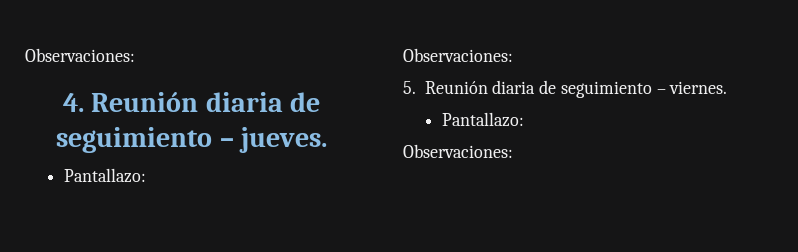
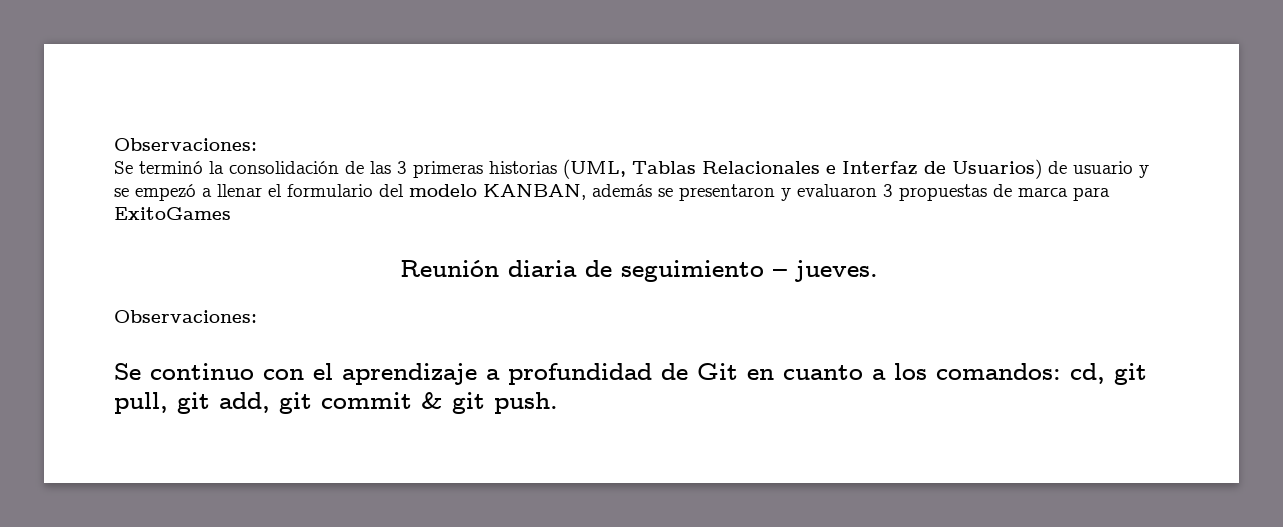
[25,48,135,62] [62,93,84,112] Observaciones: // 4. -> [114,138,257,151] [114,159,1149,179] [114,184,1110,201] [114,207,231,220] Observaciones: // Se terminó la consolidación de las 3 primeras historias (UML, Tablas Relacionales e Interfaz de Usuarios) de usuario y se empezó a llenar el formulario del modelo KANBAN, además se presentaron y evaluaron 3 propuestas de marca para ExitoGames //
[63,168,146,183] [403,48,513,62] [403,80,728,98] [441,112,524,127] [403,144,513,158] // Pantallazo: // Observaciones: // 5. Reunión diaria de seguimiento – viernes. // Pantallazo: // Observaciones: -> [114,310,257,323] [114,363,1147,385] [114,392,558,414] // Observaciones: // Se continuo con el aprendizaje a profundidad de Git en cuanto a los comandos: cd, git pull, git add, git commit & git push.

